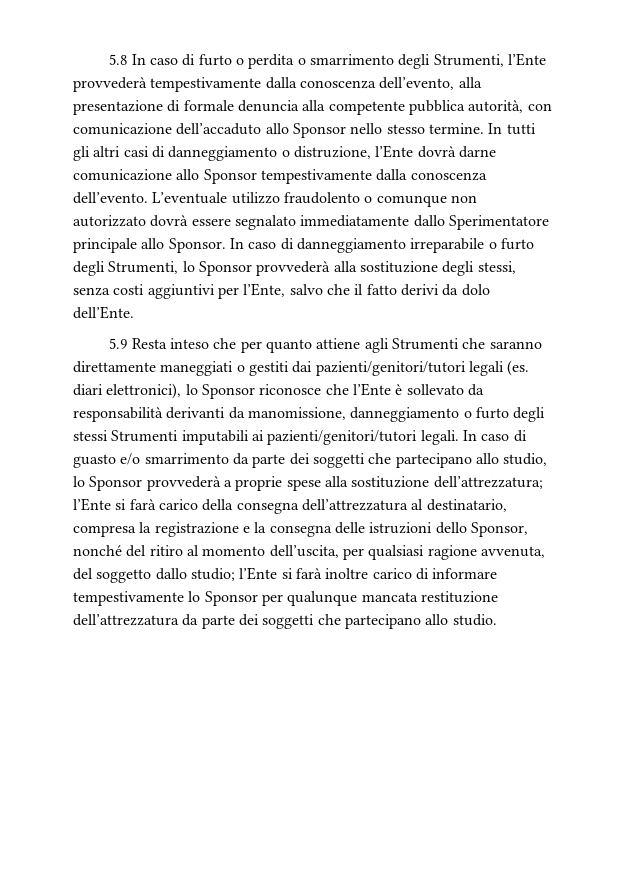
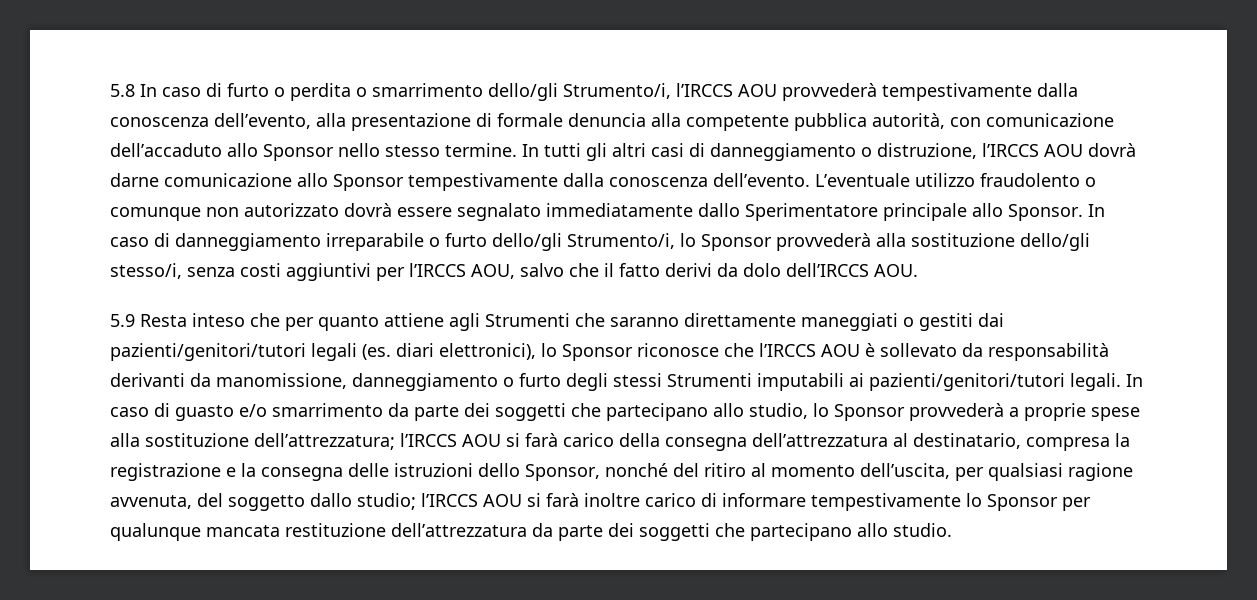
[398,53,546,69] degli Strumenti, l’Ente -> [488,83,777,101] dello/gli Strumento/i, l’IRCCS AOU
[375,145,414,158] l’Ente -> [982,143,1083,157] l’IRCCS AOU
[73,261,179,276] degli Strumenti, -> [492,233,675,251] dello/gli Strumento/i,
[442,261,516,276] degli stessi, -> [1020,233,1090,251] [110,263,182,279] dello/gli stesso/i,
[243,283,286,297] l’Ente, -> [409,263,515,279] l’IRCCS AOU,
[73,306,134,319] dell’Ente. -> [786,263,918,277] dell’IRCCS AOU.
[352,383,391,396] l’Ente -> [759,343,860,357] l’IRCCS AOU
[73,498,111,511] l’Ente -> [400,433,501,447] l’IRCCS AOU
[239,567,278,580] l’Ente -> [421,493,522,507] l’IRCCS AOU

